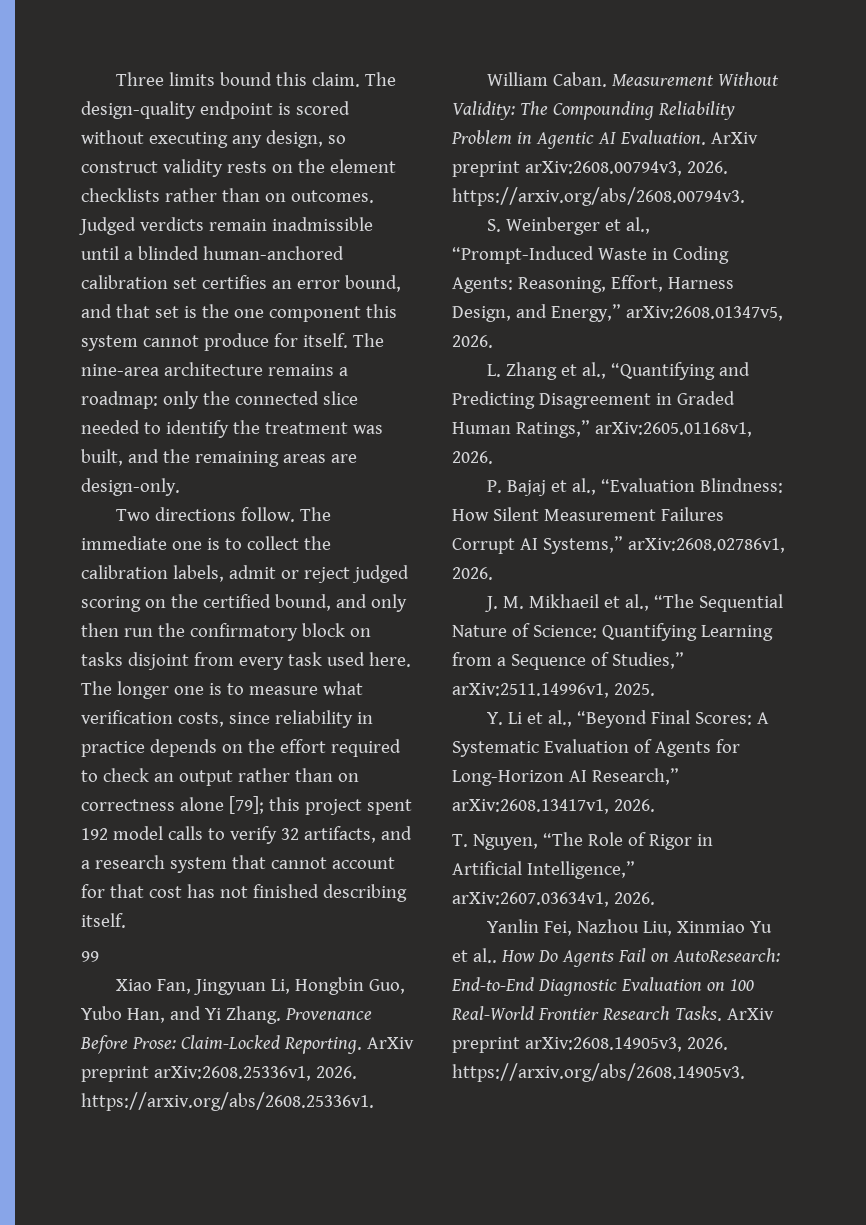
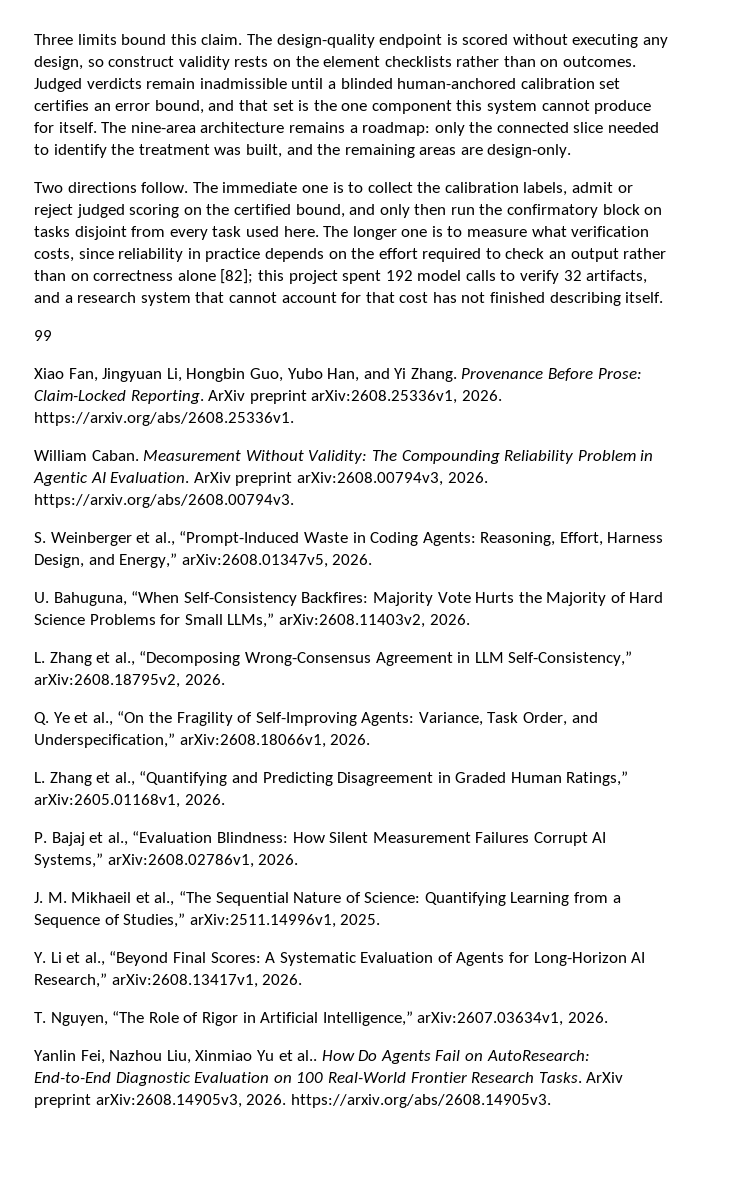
[228,796,264,814] [79]; -> [220,269,254,284] [82];
(493, 341) none -> [34,591,664,606] [34,613,470,628] [34,651,633,666] [34,674,225,688] [34,711,598,726] [34,733,371,748] // U. Bahuguna, “When Self-Consistency Backfires: Majority Vote Hurts the Majority of Hard Science Problems for Small LLMs,” arXiv:2608.11403v2, 2026. // L. Zhang et al., “Decomposing Wrong-Consensus Agreement in LLM Self-Consistency,” arXiv:2608.18795v2, 2026. // Q. Ye et al., “On the Fragility of Self-Improving Agents: Variance, Task Order, and Underspecification,” arXiv:2608.18066v1, 2026.

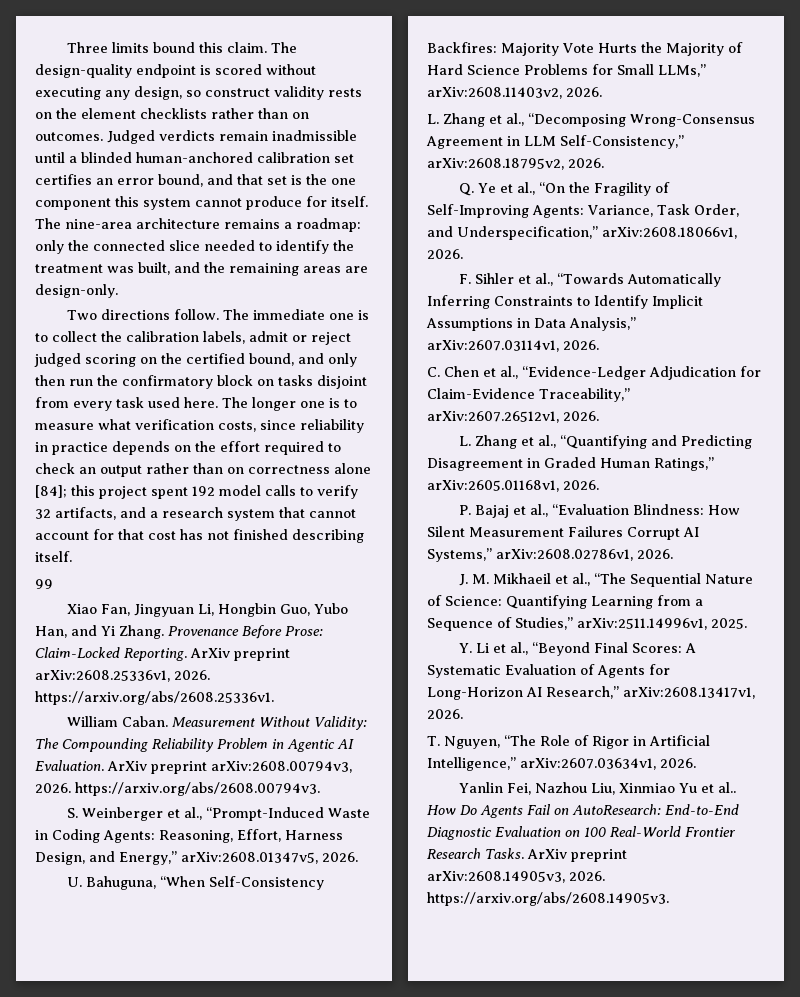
[220,269,254,284] [82]; -> [35,485,67,498] [84];
(371, 739) none -> [459,273,722,287] [427,295,703,309] [426,317,636,331] [427,340,599,352] [427,366,761,380] [427,388,630,402] [427,411,599,423] // F. Sihler et al., “Towards Automatically Inferring Constraints to Identify Implicit Assumptions in Data Analysis,” arXiv:2607.03114v1, 2026. // C. Chen et al., “Evidence-Ledger Adjudication for Claim-Evidence Traceability,” arXiv:2607.26512v1, 2026.

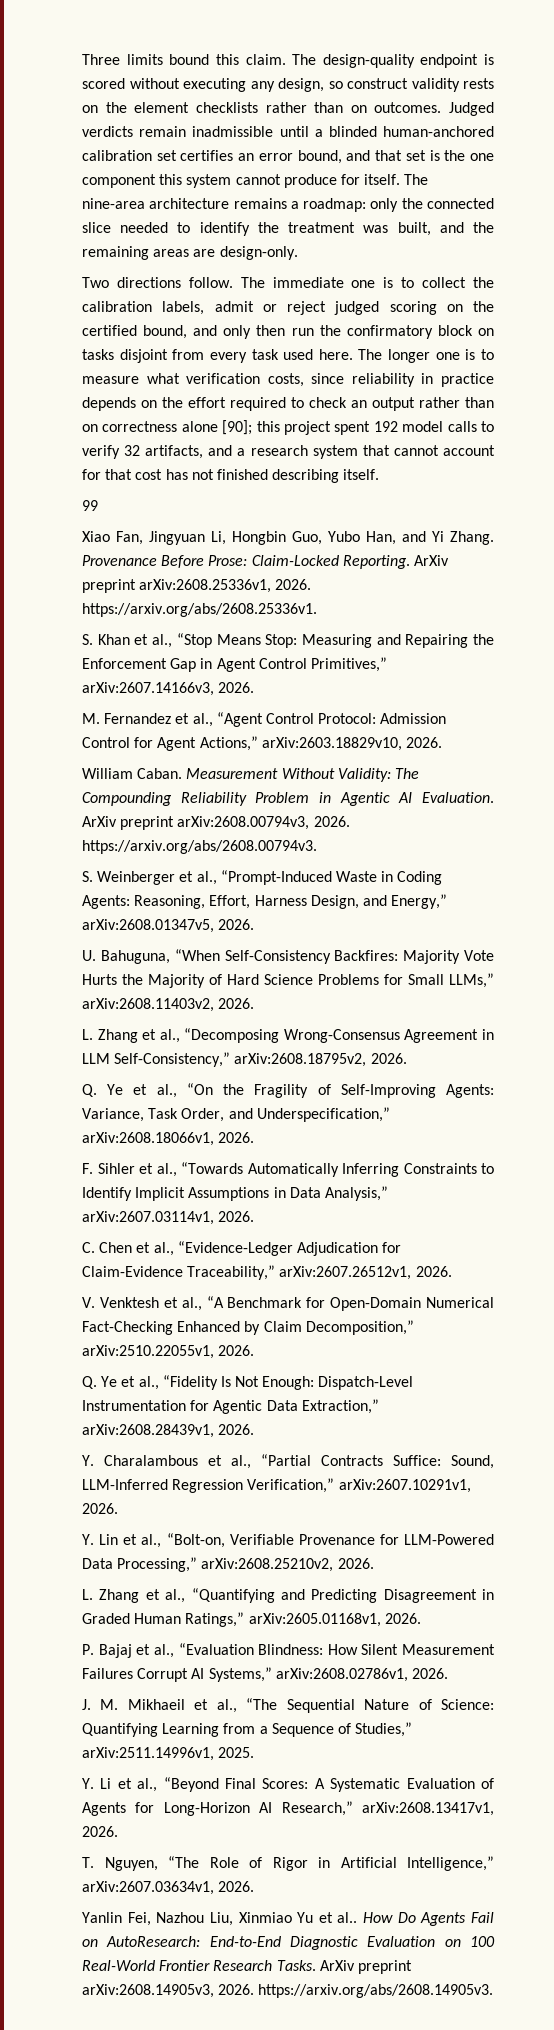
[35,485,67,498] [84]; -> [222,420,253,435] [90];
(274, 698) none -> [82,633,494,648] [82,657,387,672] [82,682,255,696] [82,712,447,727] [82,736,442,751] // S. Khan et al., “Stop Means Stop: Measuring and Repairing the Enforcement Gap in Agent Control Primitives,” arXiv:2607.14166v3, 2026. // M. Fernandez et al., “Agent Control Protocol: Admission Control for Agent Actions,” arXiv:2603.18829v10, 2026.
(599, 416) none -> [82,1296,494,1311] [82,1320,414,1335] [82,1345,255,1359] [82,1375,414,1390] [82,1399,379,1414] [82,1424,255,1438] [82,1454,494,1469] [82,1478,471,1493] [82,1503,118,1514] [82,1533,494,1548] [82,1557,374,1572] // V. Venktesh et al., “A Benchmark for Open-Domain Numerical Fact-Checking Enhanced by Claim Decomposition,” arXiv:2510.22055v1, 2026. // Q. Ye et al., “Fidelity Is Not Enough: Dispatch-Level Instrumentation for Agentic Data Extraction,” arXiv:2608.28439v1, 2026. // Y. Charalambous et al., “Partial Contracts Suffice: Sound, LLM-Inferred Regression Verification,” arXiv:2607.10291v1, 2026. // Y. Lin et al., “Bolt-on, Verifiable Provenance for LLM-Powered Data Processing,” arXiv:2608.25210v2, 2026.

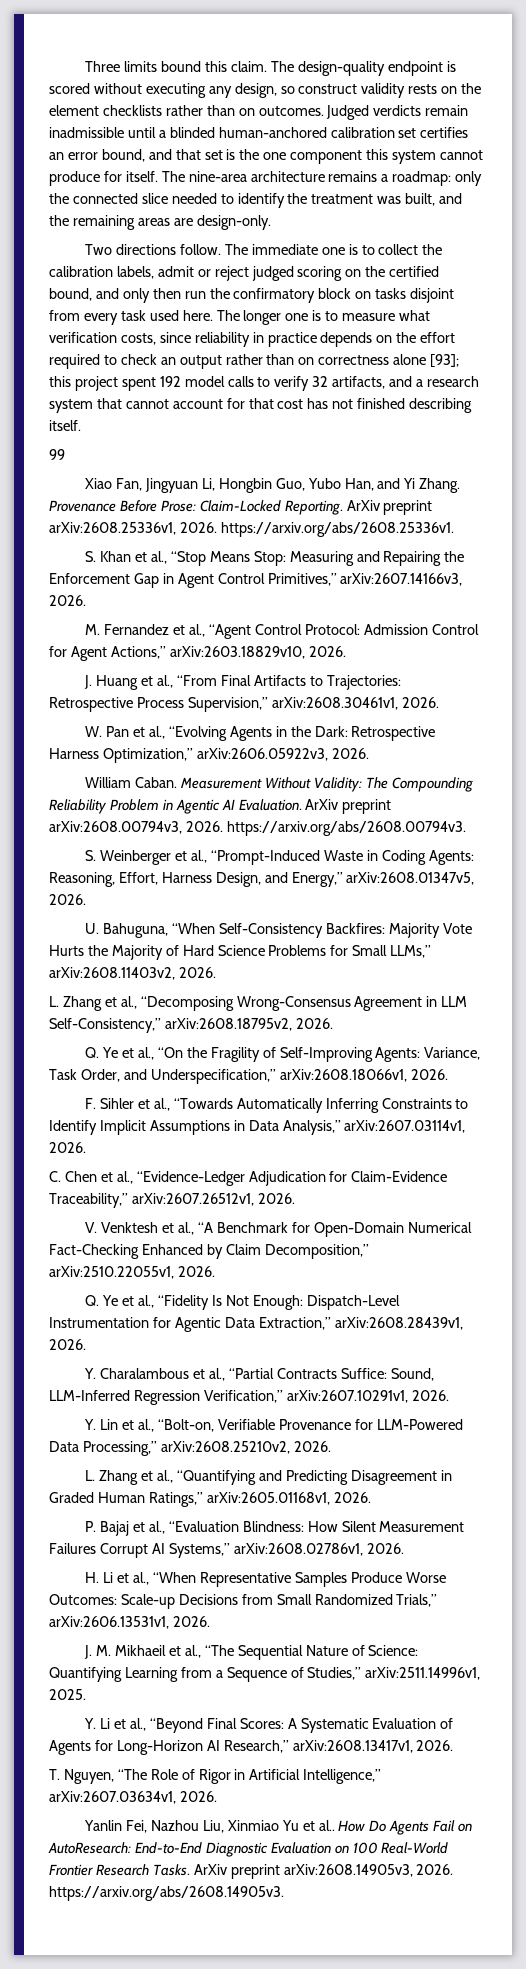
[222,420,253,435] [90]; -> [430,354,460,367] [93];
(442, 742) none -> [84,675,401,690] [49,697,439,712] [85,726,436,741] [49,748,369,763] // J. Huang et al., “From Final Artifacts to Trajectories: Retrospective Process Supervision,” arXiv:2608.30461v1, 2026. // W. Pan et al., “Evolving Agents in the Dark: Retrospective Harness Optimization,” arXiv:2606.05922v3, 2026.
(448, 1673) none -> [85,1572,446,1587] [49,1594,438,1609] [49,1616,210,1629] // H. Li et al., “When Representative Samples Produce Worse Outcomes: Scale-up Decisions from Small Randomized Trials,” arXiv:2606.13531v1, 2026.

